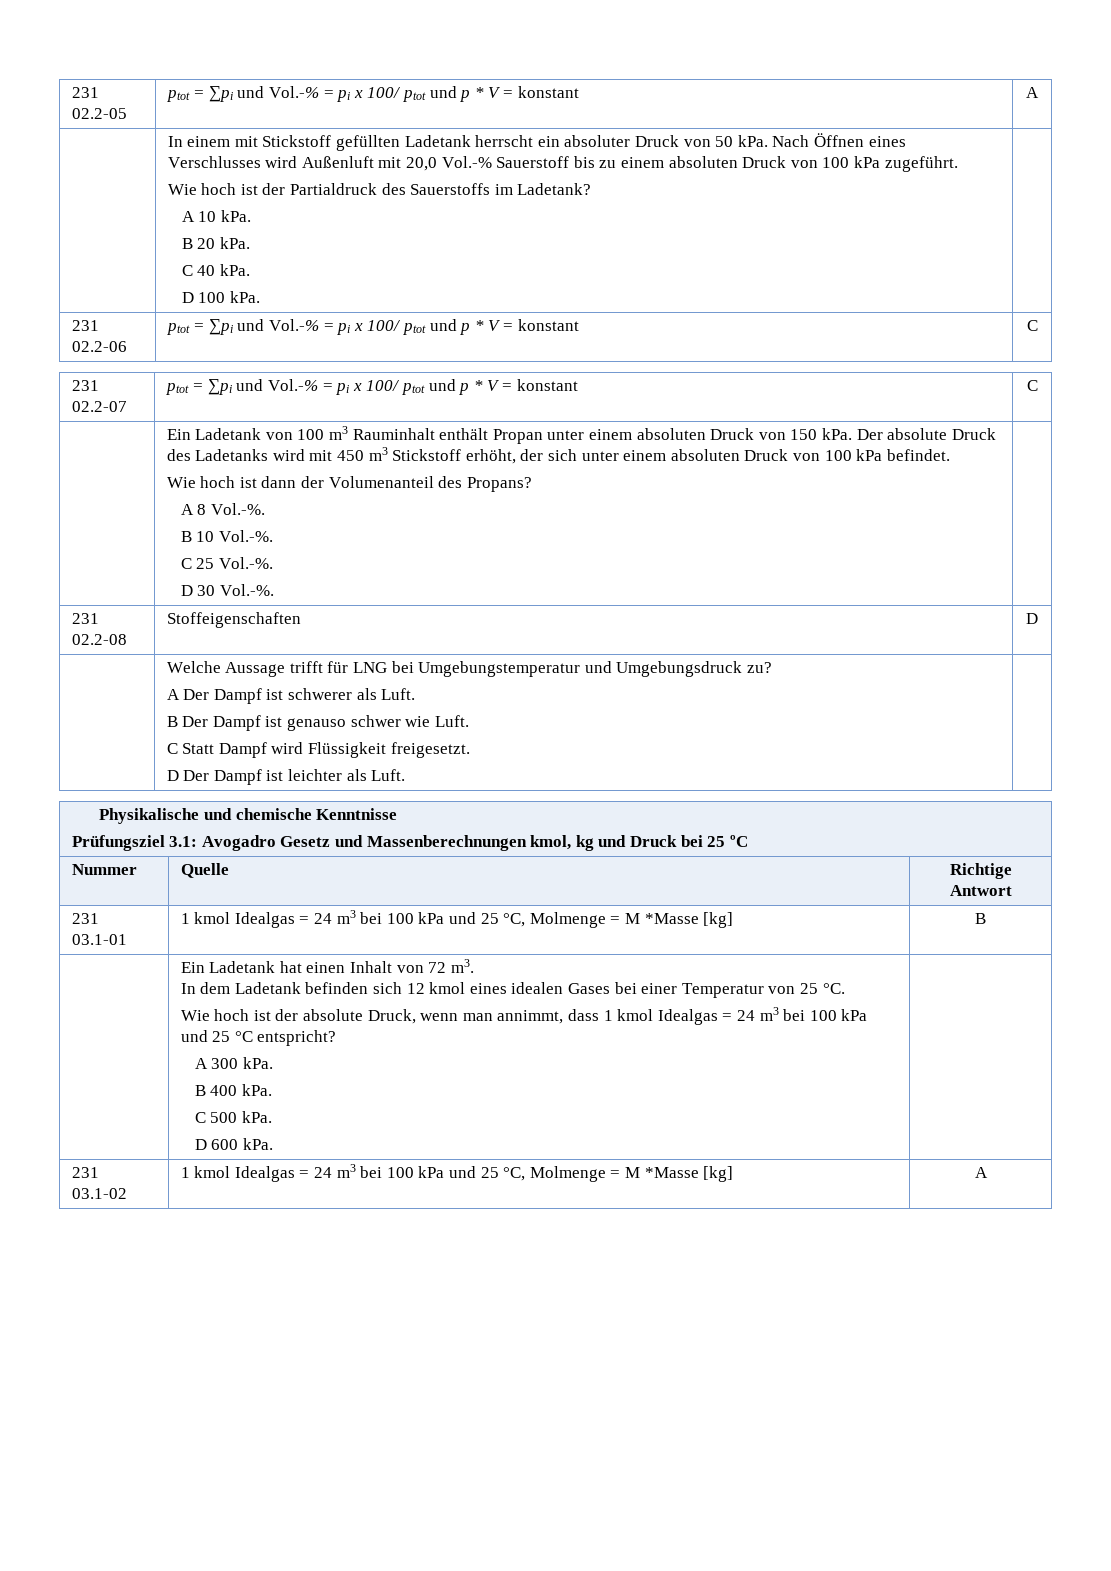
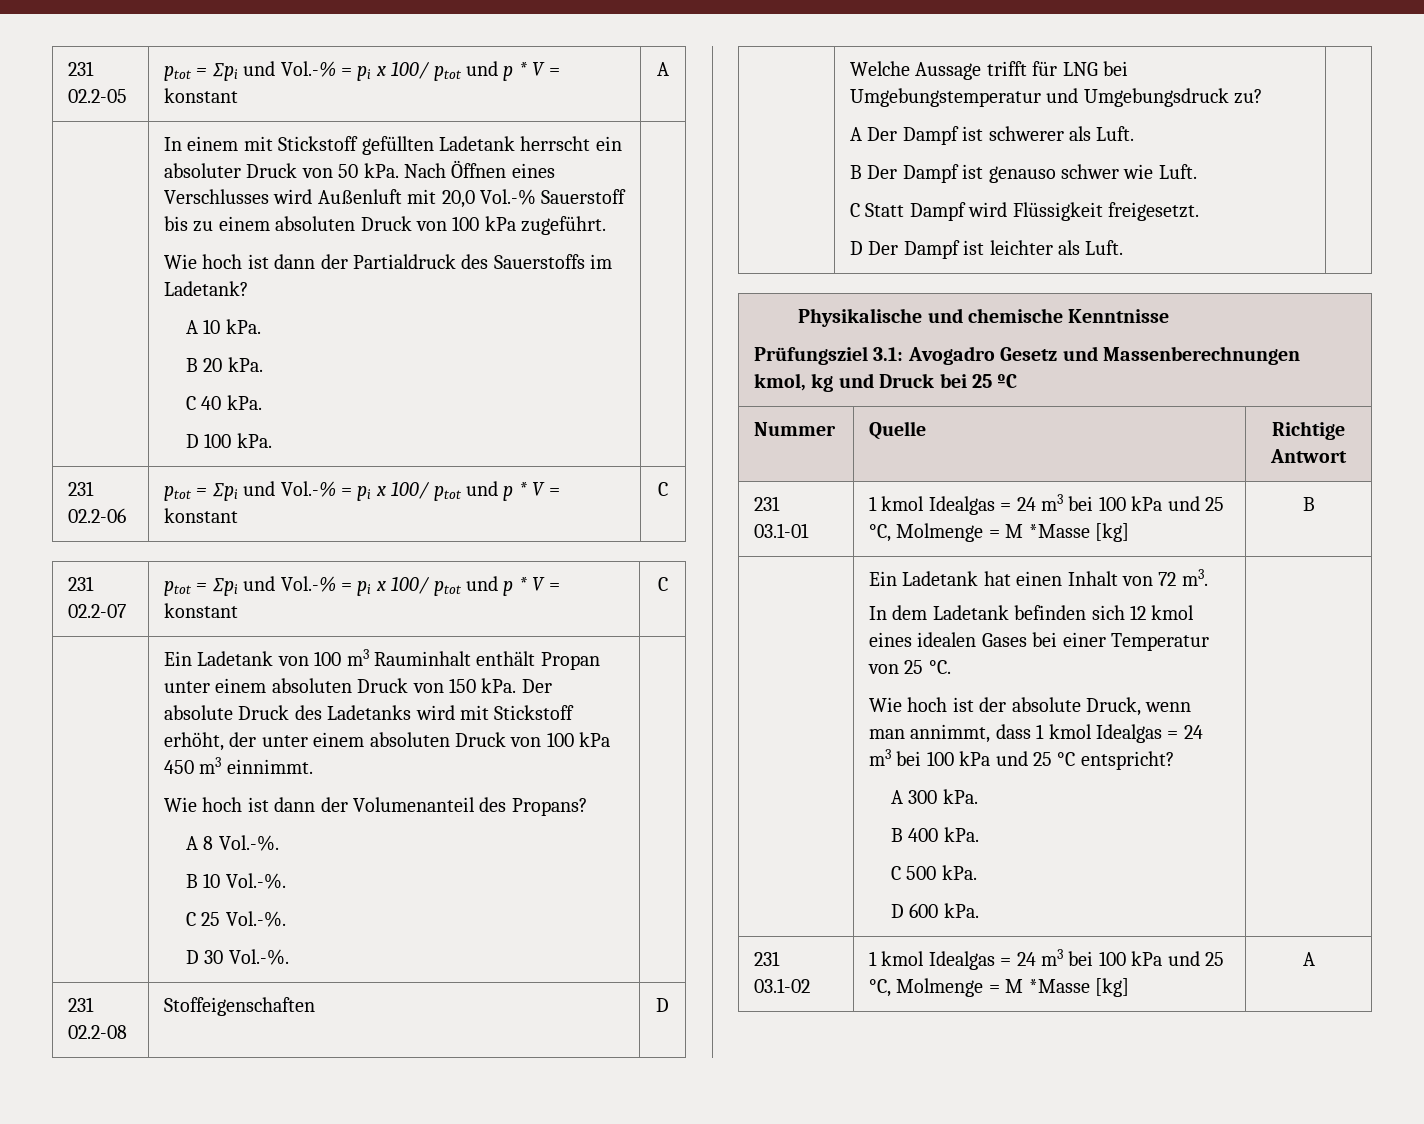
(258, 189) none -> [274,254,316,269] dann
[337,447,388,461] 450 m3 -> (489, 712) none
[548,449,578,461] sich -> (257, 739) none
[886,449,950,461] befindet. -> [163,757,313,774] 450 m3 einnimmt.

